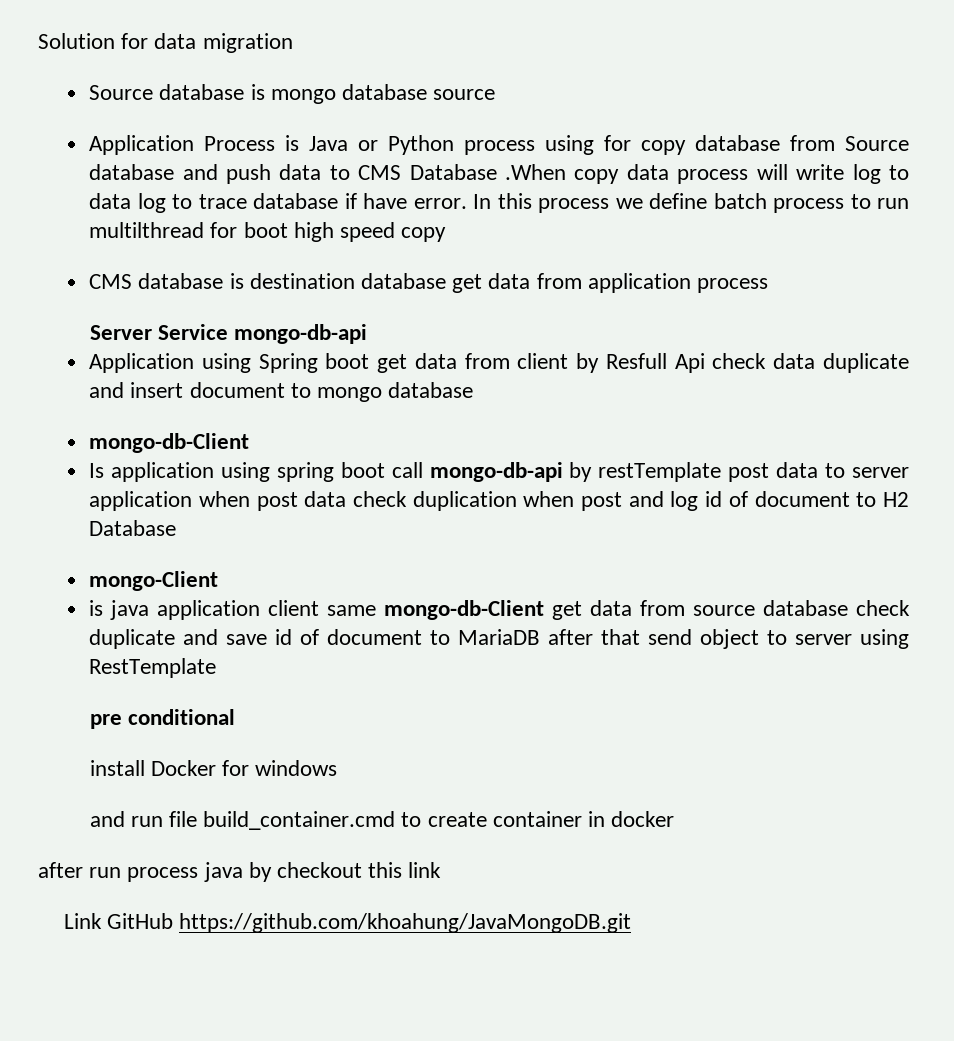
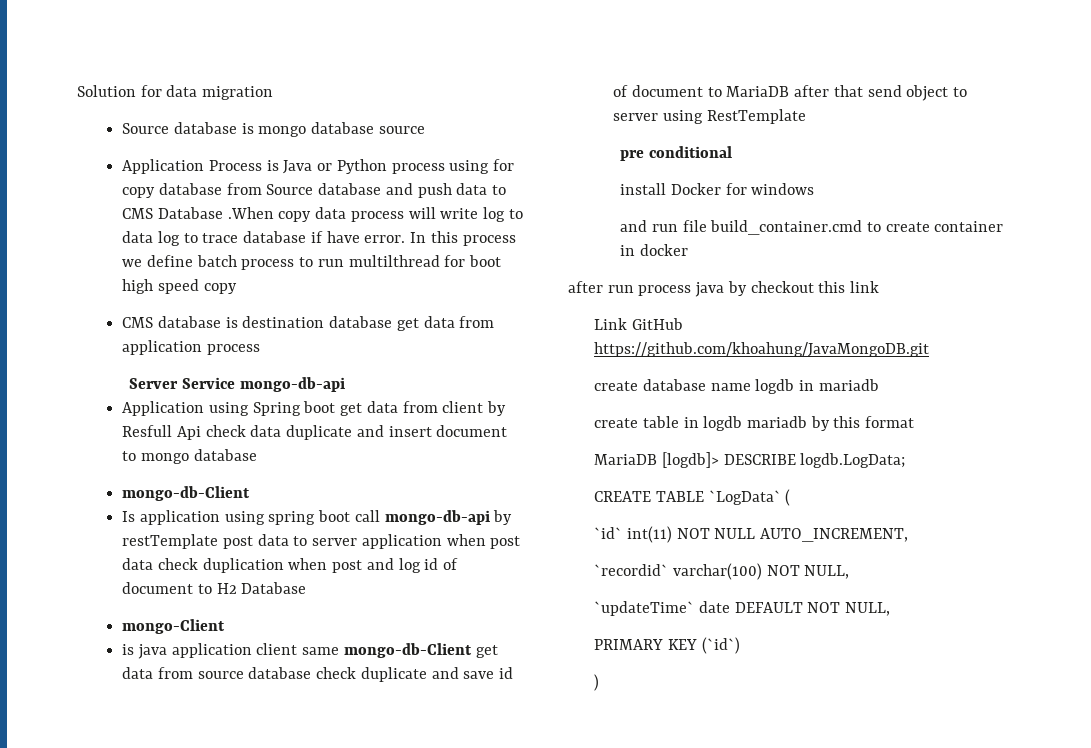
(632, 923) none -> [594,379,879,394] [594,416,915,431] [594,452,906,468] [594,489,791,506] [594,526,908,543] [594,563,850,580] [594,601,890,616] [594,637,740,654] [594,674,600,691] // create database name logdb in mariadb // create table in logdb mariadb by this format // MariaDB [logdb]> DESCRIBE logdb.LogData; // CREATE TABLE `LogData` ( // `id` int(11) NOT NULL AUTO_INCREMENT, // `recordid` varchar(100) NOT NULL, // `updateTime` date DEFAULT NOT NULL, // PRIMARY KEY (`id`) // )

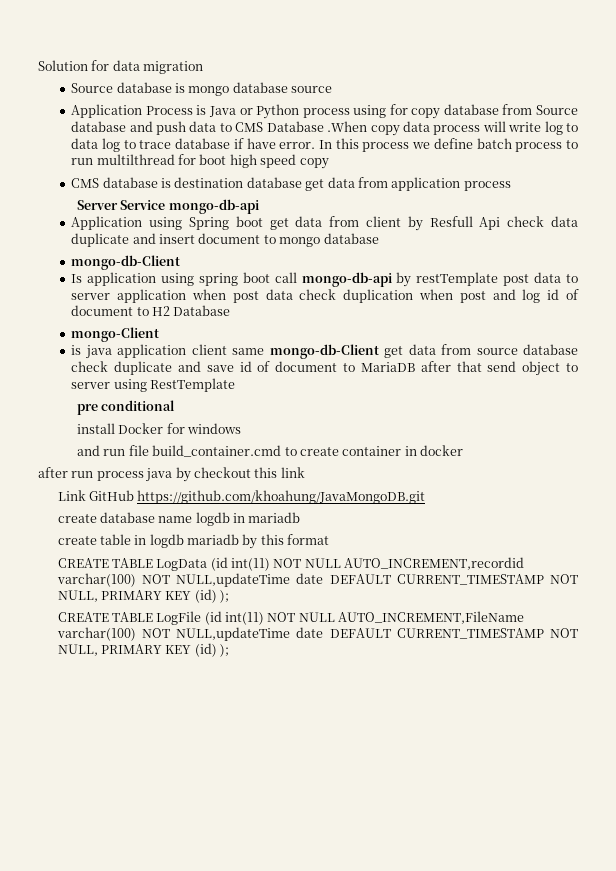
[594,452,906,468] [594,489,791,506] [594,526,908,543] [594,563,850,580] [594,601,890,616] [594,637,740,654] [594,674,600,691] MariaDB [logdb]> DESCRIBE logdb.LogData; // CREATE TABLE `LogData` ( // `id` int(11) NOT NULL AUTO_INCREMENT, // `recordid` varchar(100) NOT NULL, // `updateTime` date DEFAULT NOT NULL, // PRIMARY KEY (`id`) // ) -> [57,557,525,571] [56,573,579,587] [57,589,230,603] [57,611,525,625] [56,627,579,641] [57,643,230,657] CREATE TABLE LogData (id int(11) NOT NULL AUTO_INCREMENT,recordid varchar(100) NOT NULL,updateTime date DEFAULT CURRENT_TIMESTAMP NOT NULL, PRIMARY KEY (id) ); // CREATE TABLE LogFile (id int(11) NOT NULL AUTO_INCREMENT,FileName varchar(100) NOT NULL,updateTime date DEFAULT CURRENT_TIMESTAMP NOT NULL, PRIMARY KEY (id) );

